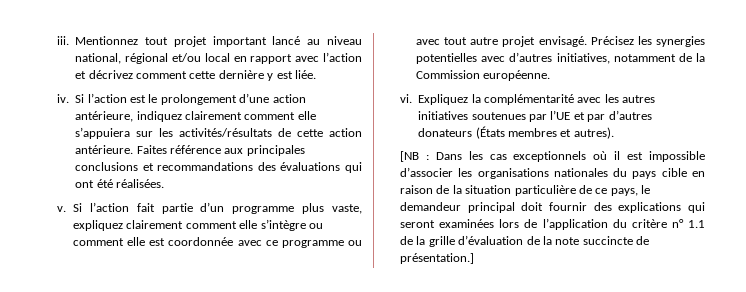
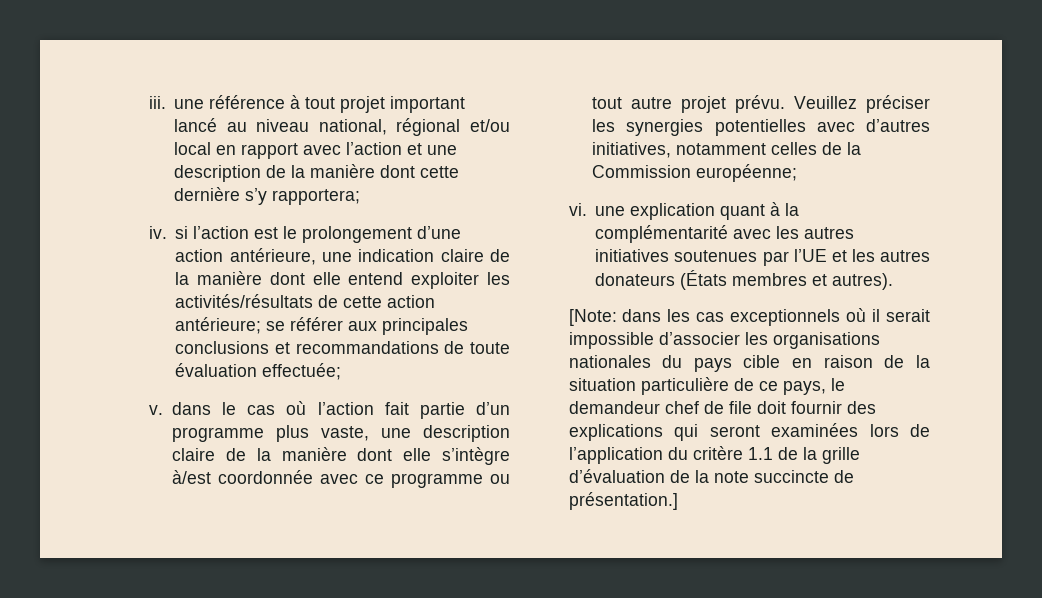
[75,36,139,45] Mentionnez -> [174,95,301,109] une référence à
[88,70,316,81] décrivez comment cette dernière y est liée. -> [427,145,458,155] [174,164,460,182] [174,187,361,205] une description de la manière dont cette dernière s’y rapportera;
[75,94,85,103] Si -> [175,226,189,239] si
[136,111,316,122] [75,127,154,139] indiquez clairement comment elle s’appuiera sur -> [321,249,510,262] [175,271,480,289] une indication claire de la manière dont elle entend exploiter
[75,145,222,154] antérieure. Faites référence -> [175,317,344,334] antérieure; se référer
[257,162,362,173] [75,179,165,188] [57,203,83,212] des évaluations qui ont été réalisées. // v. Si -> [444,341,510,354] [175,363,342,380] [148,401,307,415] de toute évaluation effectuée; // v. dans le cas où
[73,219,323,231] [73,237,166,246] expliquez clairement comment elle s’intègre ou comment elle est -> [381,425,510,442] [172,447,510,465] [172,470,212,484] une description claire de la manière dont elle s’intègre à/est
[416,39,441,45] avec -> (510, 479) none
[538,36,634,47] envisagé. Précisez -> [735,95,930,113] prévu. Veuillez préciser
(676, 58) none -> [771,142,818,155] celles
[483,70,551,81] européenne. -> [696,164,798,182] européenne;
[418,94,469,105] Expliquez -> [595,202,781,220] une explication quant à
[587,110,652,122] par d’autres -> [851,249,930,262] les autres
[400,151,462,162] [NB : Dans -> [568,309,662,326] [Note: dans
[627,152,644,160] est -> [886,309,930,322] serait
[467,202,515,213] principal -> [664,401,752,414] chef de file
[671,219,684,228] n° -> (743, 453) none

